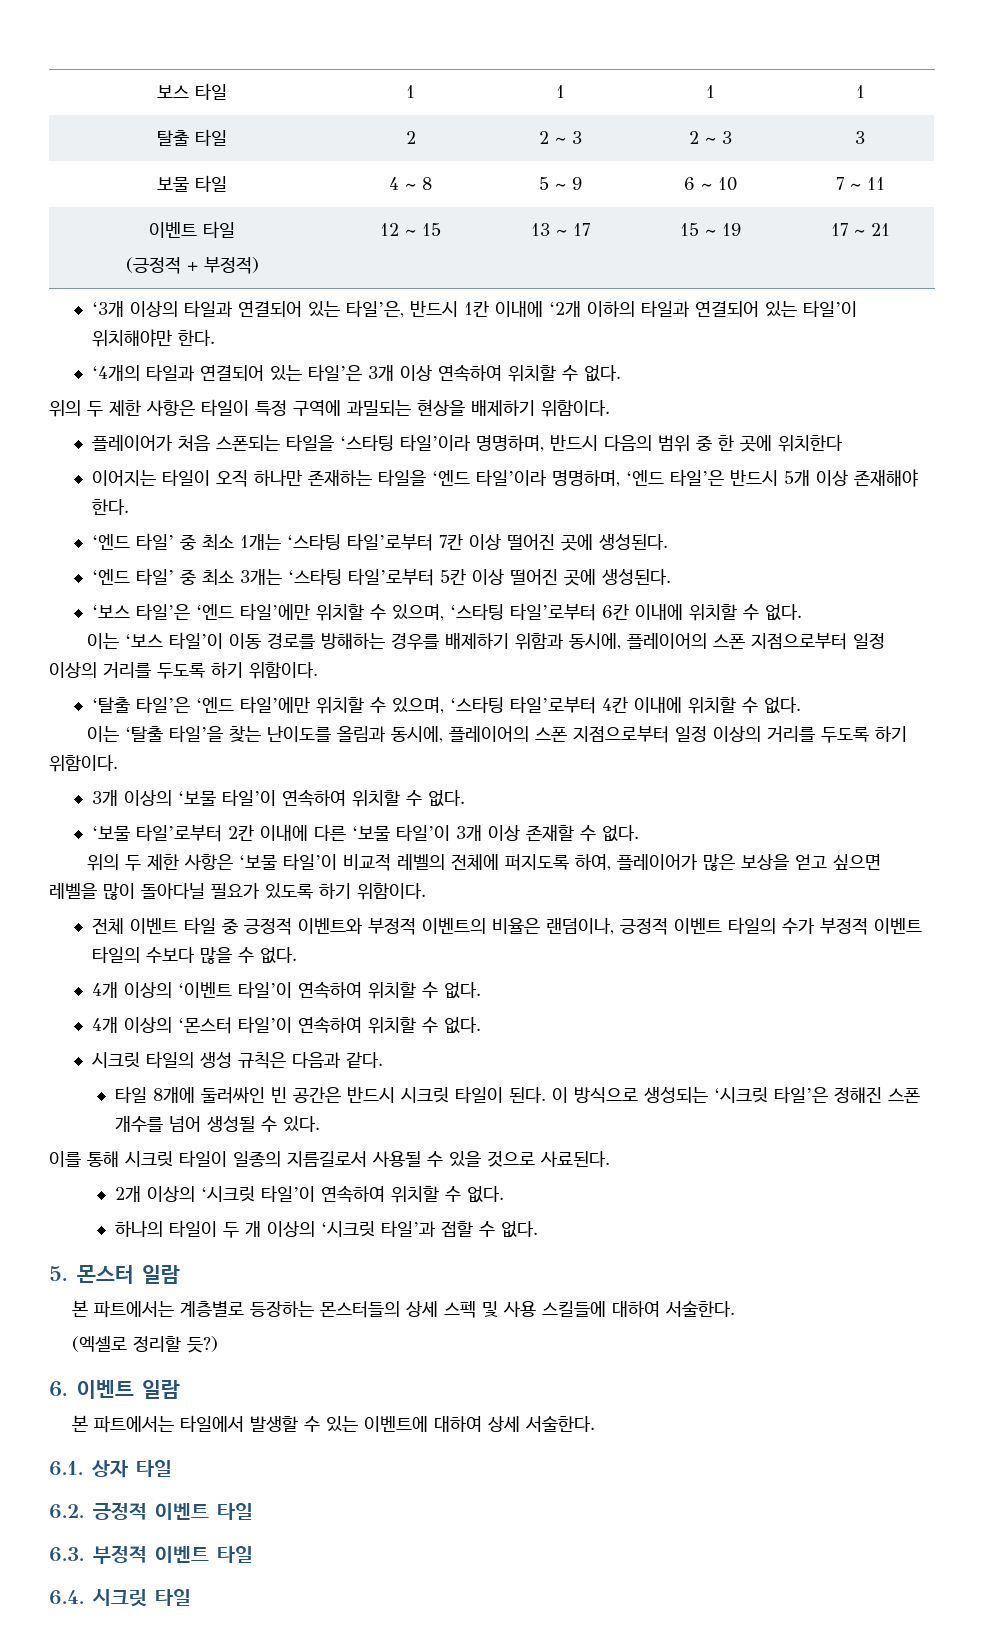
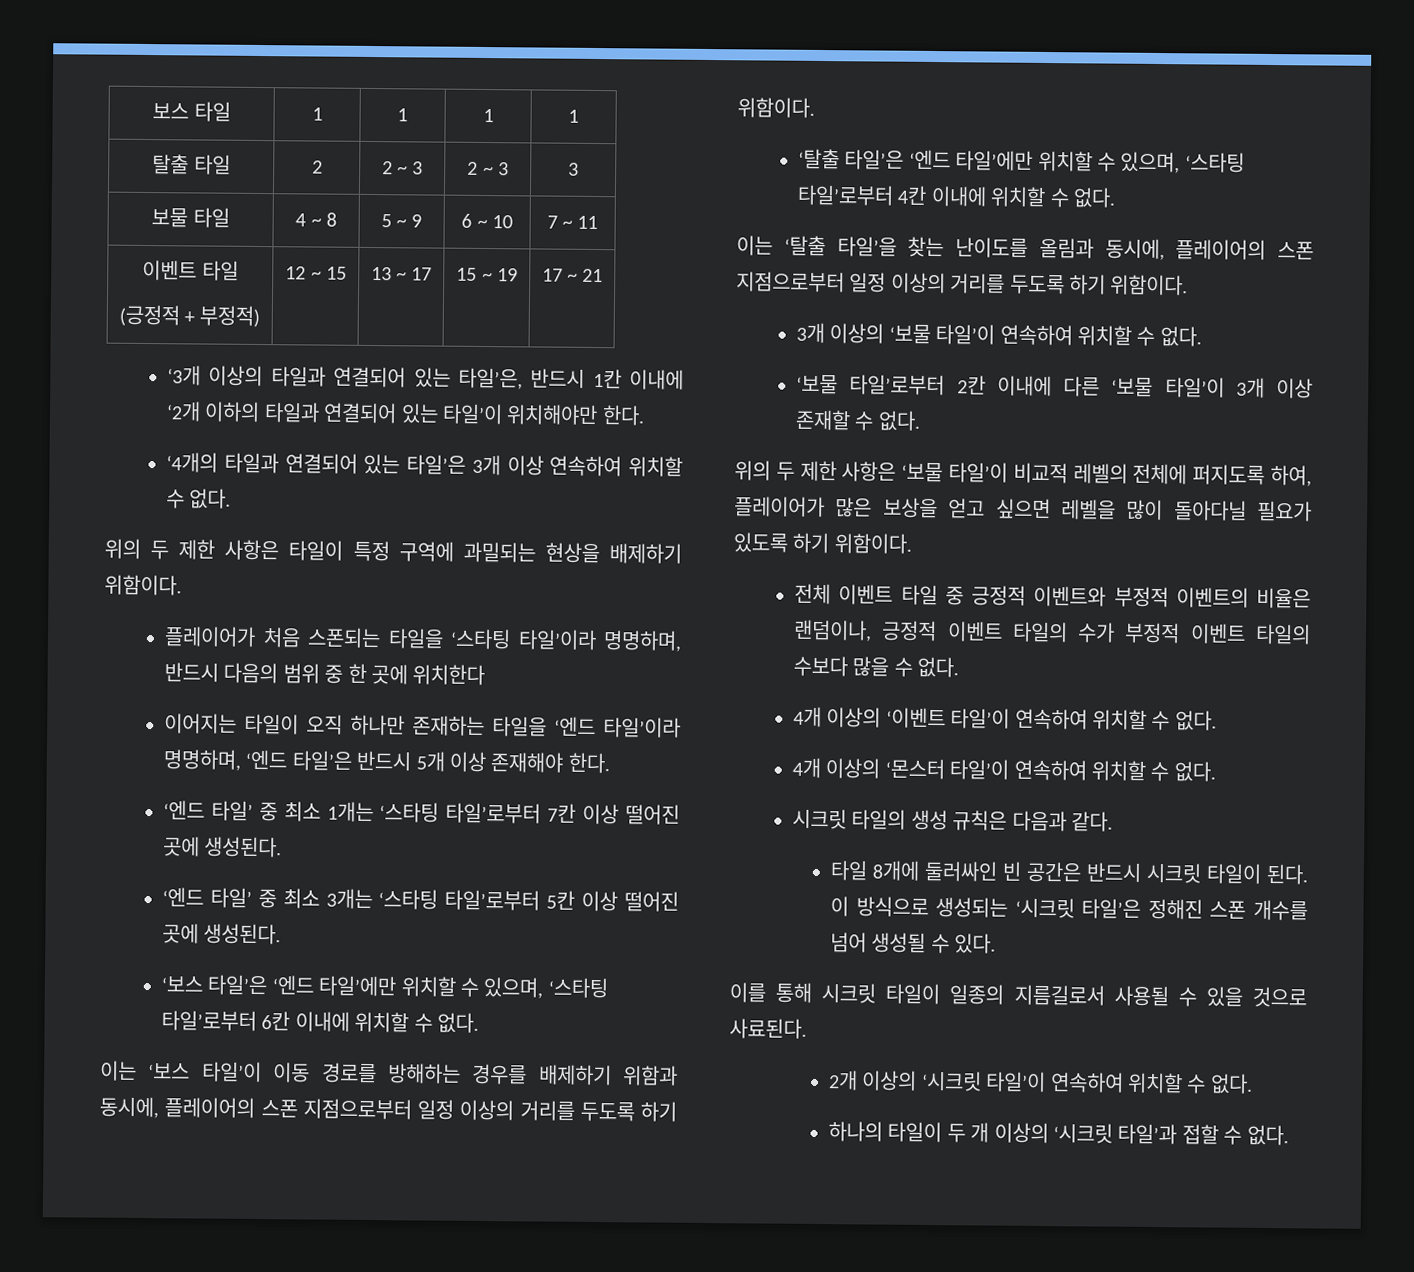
[49,1265,180,1284] [71,1300,735,1318] [71,1336,218,1353] [49,1379,180,1399] [71,1415,595,1433] [49,1460,172,1478] [49,1502,253,1520] [49,1545,253,1564] [49,1589,191,1607] // 5. 몬스터 일람 // 본 파트에서는 계층별로 등장하는 몬스터들의 상세 스펙 및 사용 스킬들에 대하여 서술한다. // (엑셀로 정리할 듯?) // 6. 이벤트 일람 // 본 파트에서는 타일에서 발생할 수 있는 이벤트에 대하여 상세 서술한다. // 6.1. 상자 타일 // 6.2. 긍정적 이벤트 타일 // 6.3. 부정적 이벤트 타일 // 6.4. 시크릿 타일 -> (1289, 1135) none

